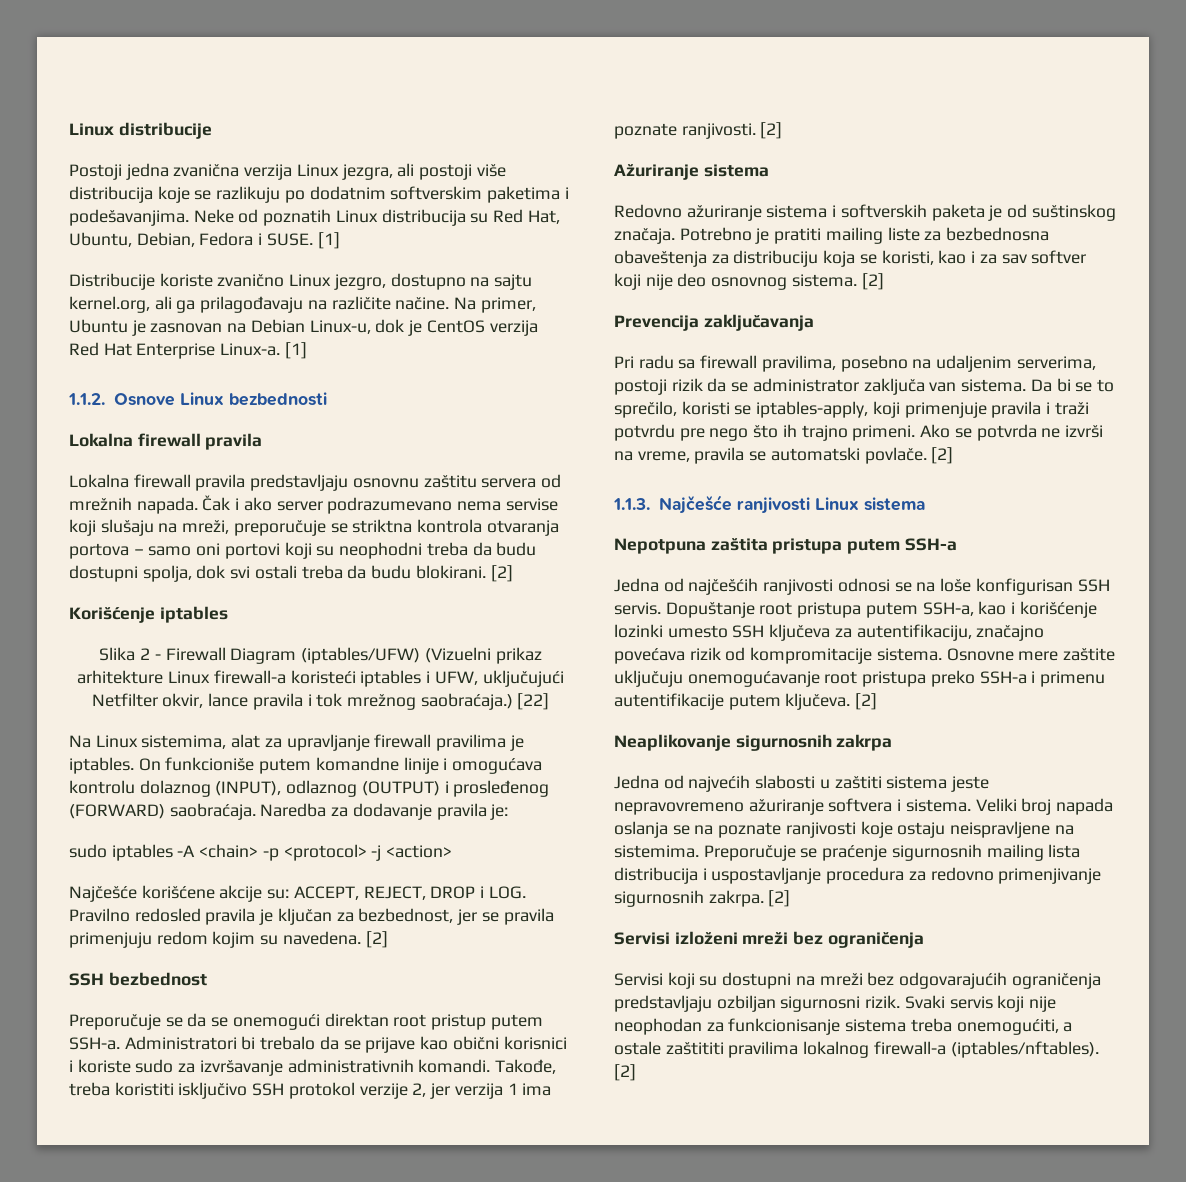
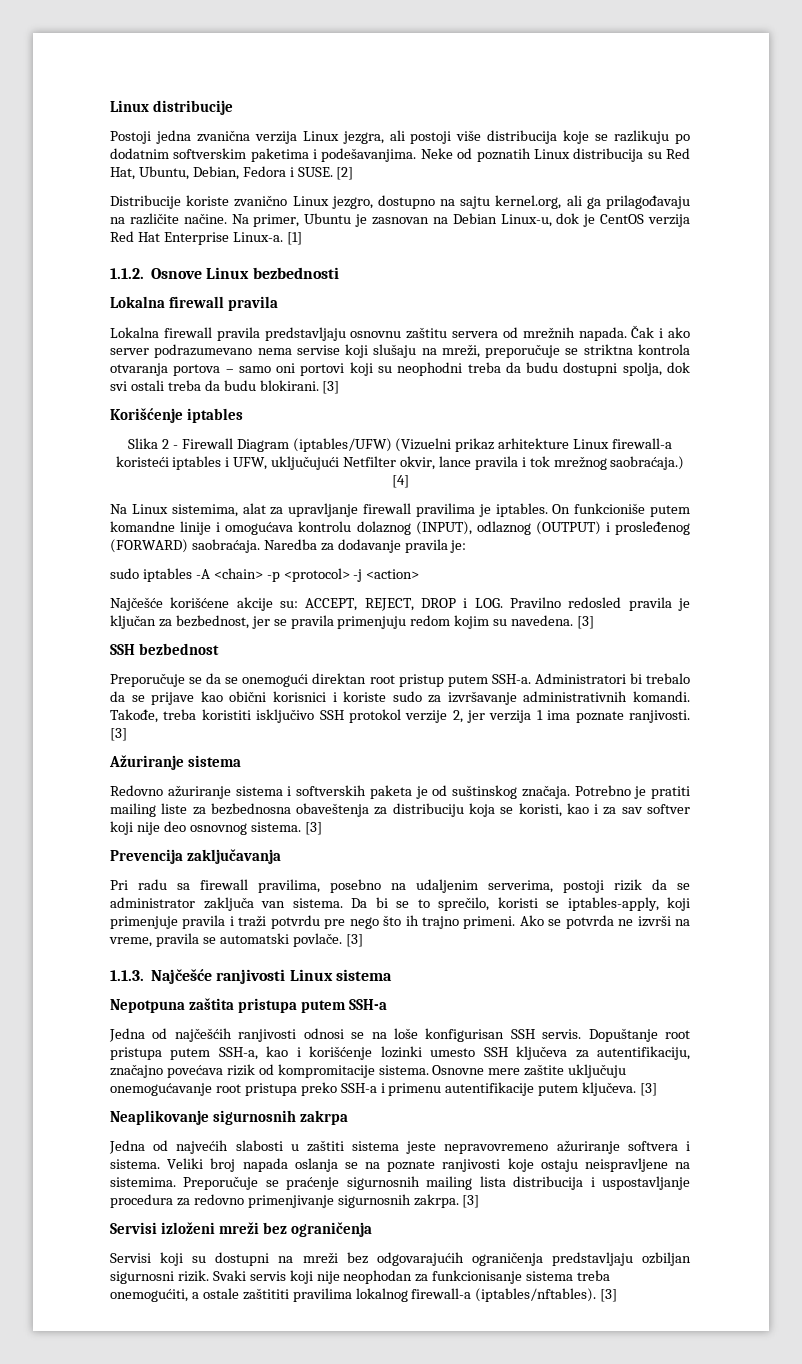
[317,232,340,249] [1] -> [336,167,354,180] [2]
[490,565,513,582] [2] -> [322,381,340,394] [3]
[517,693,550,710] [22] -> [391,475,409,488] [4]
[365,931,388,948] [2] -> [577,616,595,629] [3]
[760,122,783,139] [2] -> [110,728,127,741] [3]
[861,273,884,290] [2] -> [304,822,322,835] [3]
[931,447,954,464] [2] -> [345,934,363,947] [3]
[855,693,878,710] [2] -> [640,1083,658,1096] [3]
[768,890,791,907] [2] -> [462,1195,480,1208] [3]
[614,1064,636,1081] [2] -> [600,1289,618,1302] [3]

